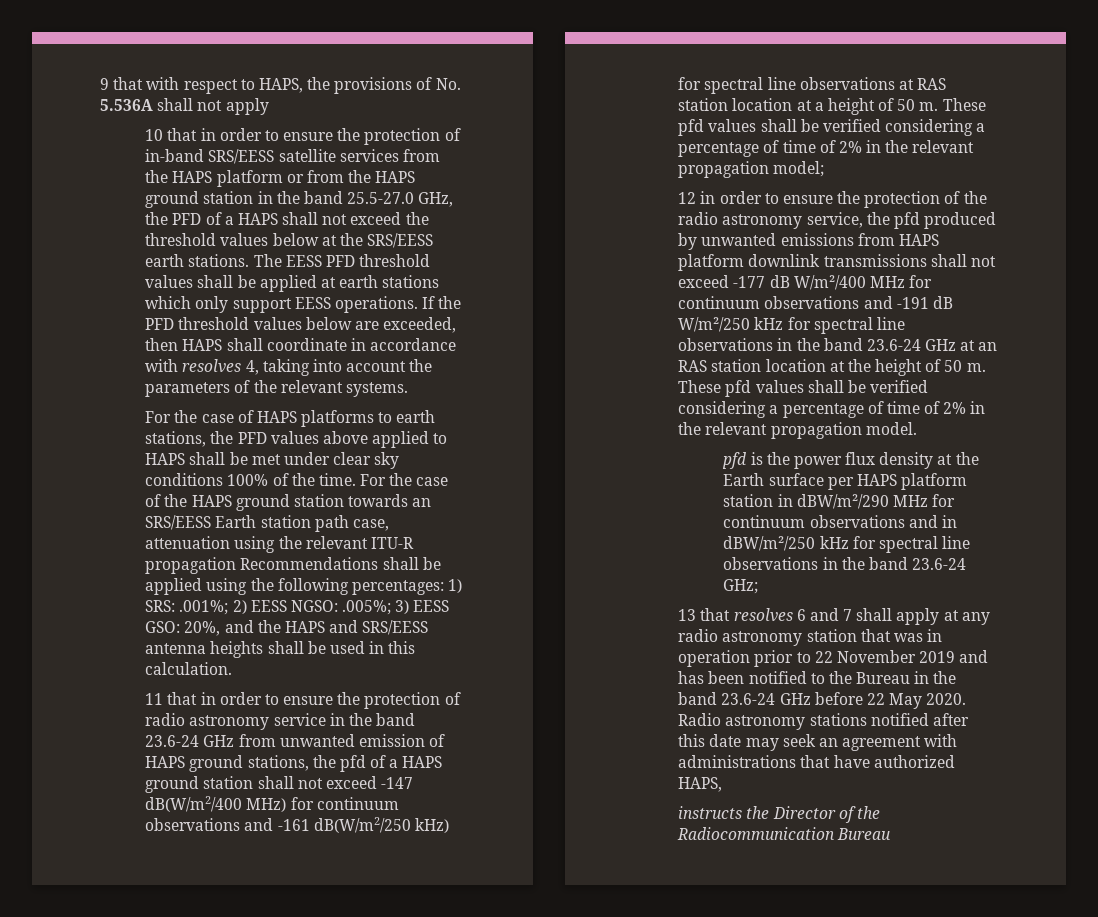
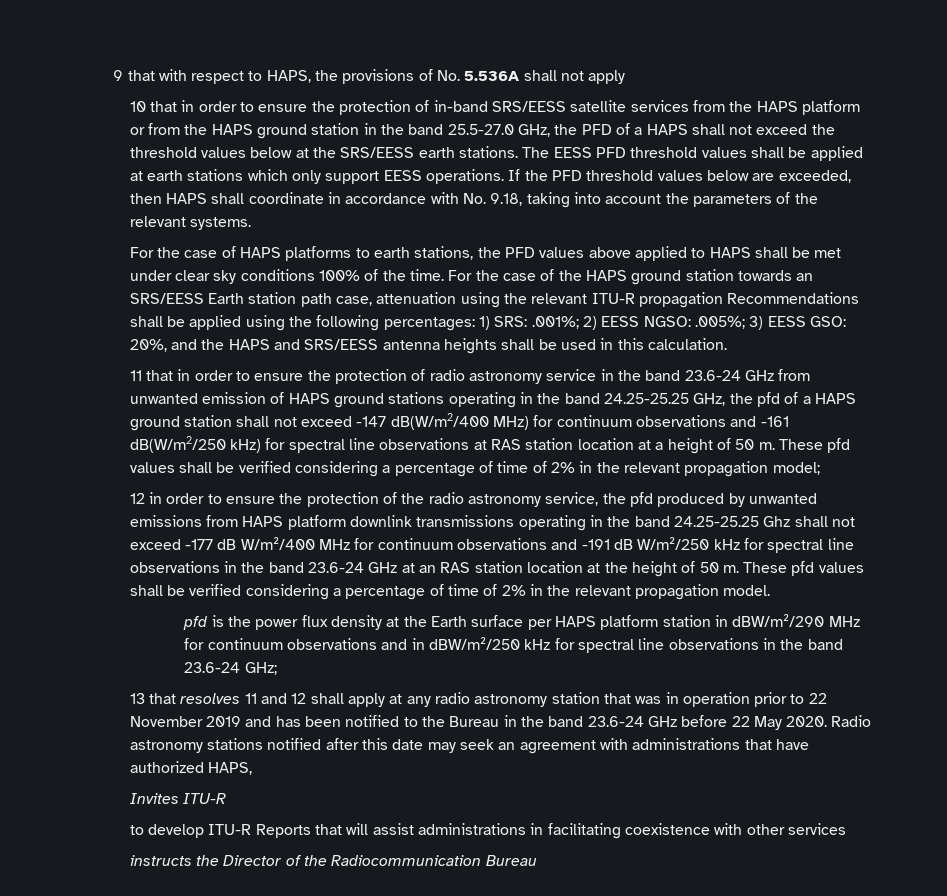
[182,359,259,375] resolves 4, -> [462,193,523,206] No. 9.18,
[247,755,309,771] stations, -> [388,392,726,408] stations operating in the band 24.25-25.25 GHz,
(927, 260) none -> [518,515,791,531] operating in the band 24.25-25.25 Ghz
[796,608,853,621] 6 and 7 -> [244,693,307,704] 11 and 12
(723, 784) none -> [129,793,227,804] [129,823,846,839] // Invites ITU-R // to develop ITU-R Reports that will assist administrations in facilitating coexistence with other services

